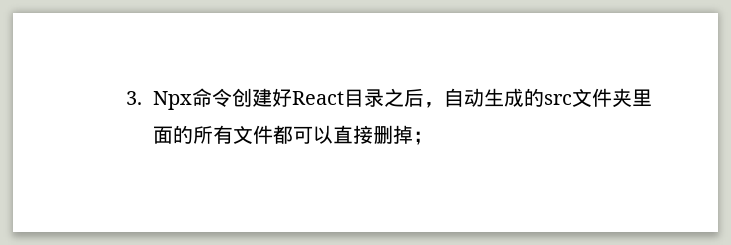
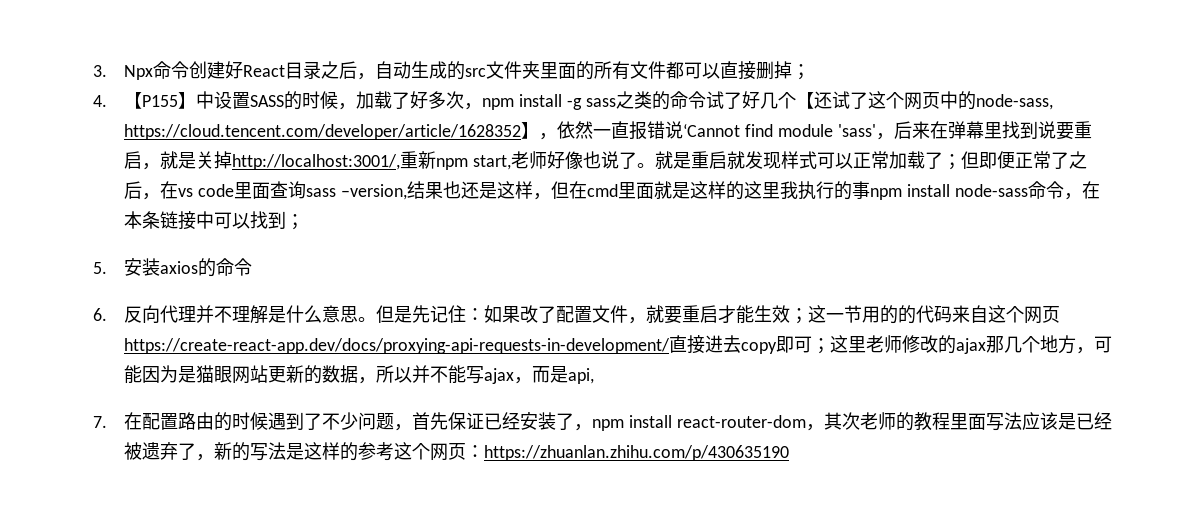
(434, 138) none -> [93,91,1053,110] [124,121,1092,140] [124,151,1088,170] [124,181,1100,200] [124,211,305,230] [93,258,253,277] [93,305,1061,324] [124,335,1113,354] [124,365,595,384] [93,412,1113,431] [124,442,790,461] // 4.【P155】中设置SASS的时候，加载了好多次，npm install -g sass之类的命令试了好几个【还试了这个网页中的node-sass, https://cloud.tencent.com/developer/article/1628352】，依然一直报错说‘Cannot find module 'sass'，后来在弹幕里找到说要重启，就是关掉http://localhost:3001/,重新npm start,老师好像也说了。就是重启就发现样式可以正常加载了；但即便正常了之后，在vs code里面查询sass –version,结果也还是这样，但在cmd里面就是这样的这里我执行的事npm install node-sass命令，在本条链接中可以找到； // 5.安装axios的命令 // 6.反向代理并不理解是什么意思。但是先记住：如果改了配置文件，就要重启才能生效；这一节用的的代码来自这个网页https://create-react-app.dev/docs/proxying-api-requests-in-development/直接进去copy即可；这里老师修改的ajax那几个地方，可能因为是猫眼网站更新的数据，所以并不能写ajax，而是api, // 7.在配置路由的时候遇到了不少问题，首先保证已经安装了，npm install react-router-dom，其次老师的教程里面写法应该是已经被遗弃了，新的写法是这样的参考这个网页：https://zhuanlan.zhihu.com/p/430635190

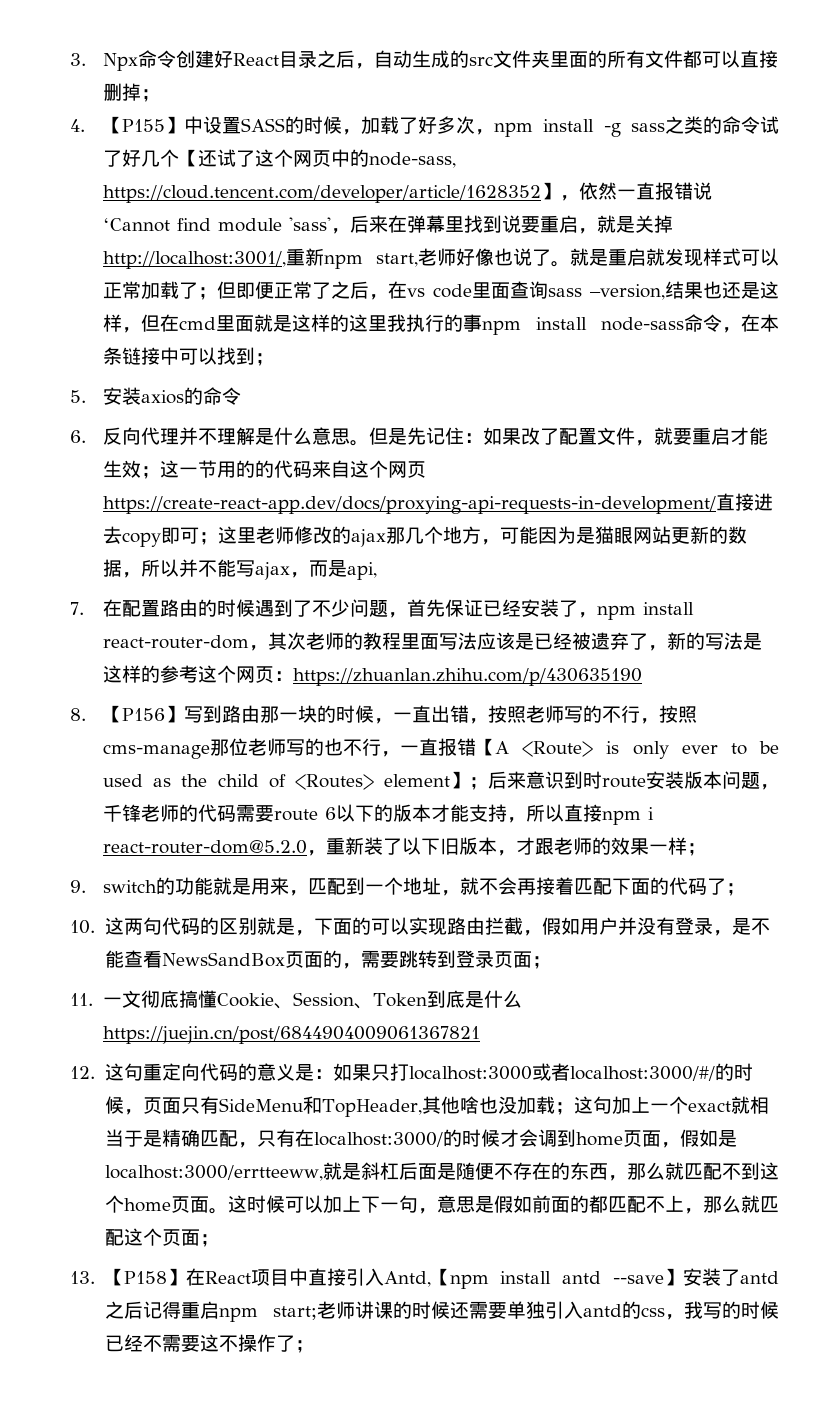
(790, 453) none -> [70,705,698,724] [103,738,779,759] [103,771,779,790] [103,804,655,825] [103,837,707,856] [70,877,746,896] [70,917,770,936] [104,950,551,969] [70,990,523,1009] [103,1026,481,1044] [70,1063,753,1081] [104,1096,769,1117] [104,1129,737,1148] [104,1162,779,1181] [104,1195,779,1214] [104,1228,219,1247] [70,1268,779,1289] [104,1301,779,1322] [104,1334,314,1353] // 8.【P156】写到路由那一块的时候，一直出错，按照老师写的不行，按照cms-manage那位老师写的也不行，一直报错【A <Route> is only ever to be used as the child of <Routes> element】；后来意识到时route安装版本问题，千锋老师的代码需要route 6以下的版本才能支持，所以直接npm i react-router-dom@5.2.0，重新装了以下旧版本，才跟老师的效果一样； // 9. switch的功能就是用来，匹配到一个地址，就不会再接着匹配下面的代码了； // 10.这两句代码的区别就是，下面的可以实现路由拦截，假如用户并没有登录，是不能查看NewsSandBox页面的，需要跳转到登录页面； // 11.一文彻底搞懂Cookie、Session、Token到底是什么https://juejin.cn/post/6844904009061367821 // 12.这句重定向代码的意义是：如果只打localhost:3000或者localhost:3000/#/的时候，页面只有SideMenu和TopHeader,其他啥也没加载；这句加上一个exact就相当于是精确匹配，只有在localhost:3000/的时候才会调到home页面，假如是localhost:3000/errtteeww,就是斜杠后面是随便不存在的东西，那么就匹配不到这个home页面。这时候可以加上下一句，意思是假如前面的都匹配不上，那么就匹配这个页面； // 13.【P158】在React项目中直接引入Antd,【npm install antd --save】安装了antd之后记得重启npm start;老师讲课的时候还需要单独引入antd的css，我写的时候已经不需要这不操作了；

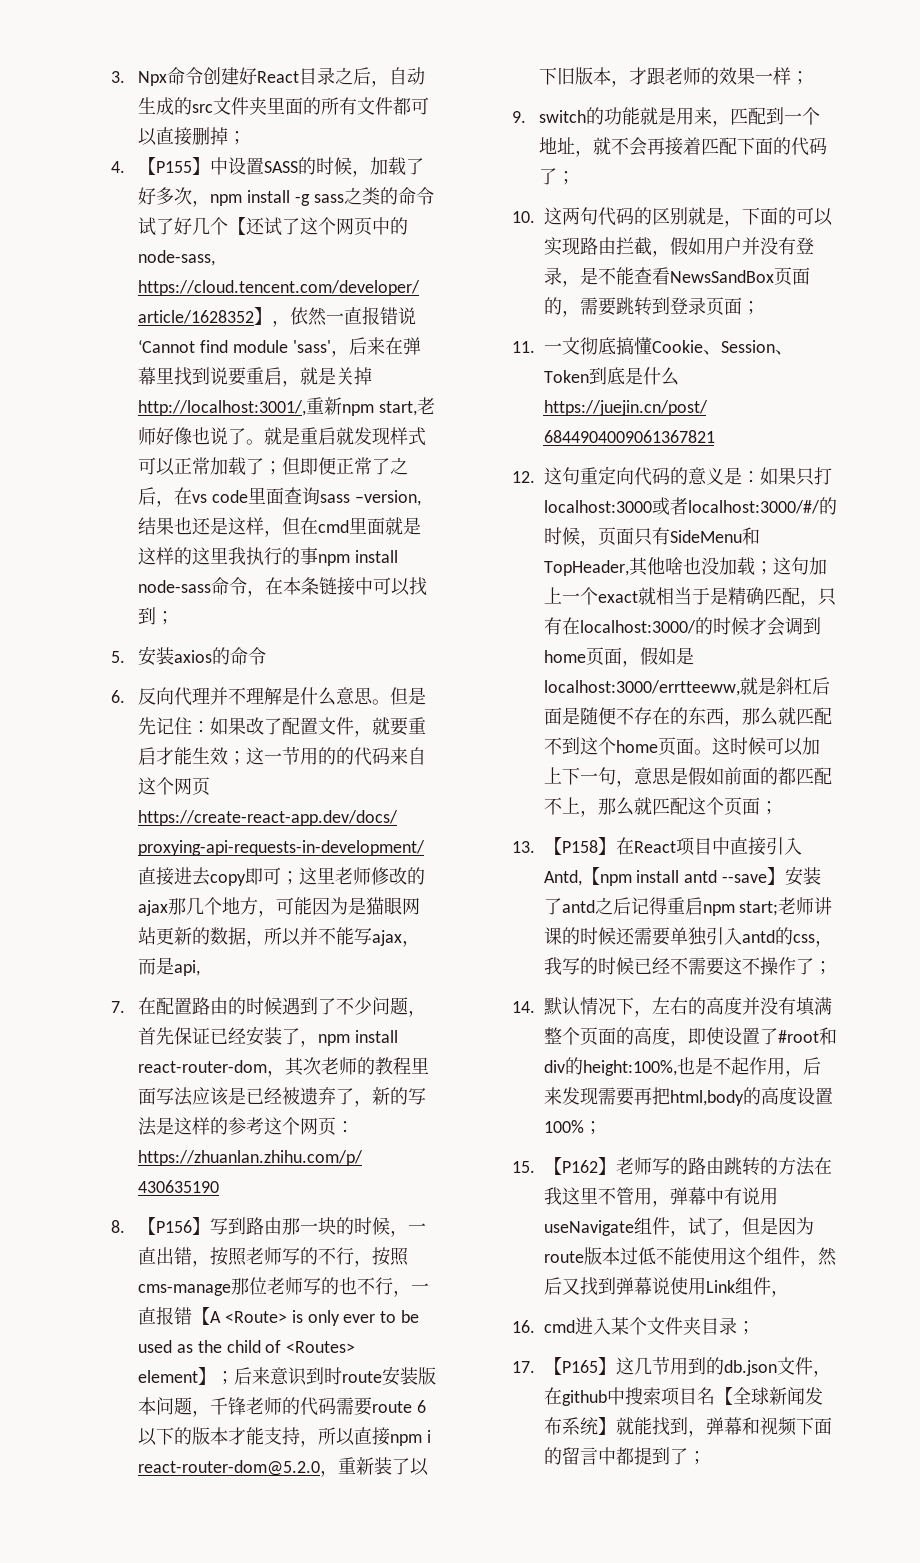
(314, 1346) none -> [511,997,832,1017] [543,1027,837,1047] [543,1057,821,1077] [543,1087,833,1106] [543,1120,602,1135] [511,1157,832,1176] [543,1187,778,1207] [543,1217,814,1237] [543,1247,837,1267] [543,1277,789,1297] [511,1317,755,1335] [511,1357,831,1377] [543,1387,823,1406] [543,1417,832,1437] [543,1447,706,1465] // 14.默认情况下，左右的高度并没有填满整个页面的高度，即使设置了#root和div的height:100%,也是不起作用，后来发现需要再把html,body的高度设置100%； // 15.【P162】老师写的路由跳转的方法在我这里不管用，弹幕中有说用useNavigate组件，试了，但是因为route版本过低不能使用这个组件，然后又找到弹幕说使用Link组件， // 16. cmd进入某个文件夹目录； // 17.【P165】这几节用到的db.json文件，在github中搜索项目名【全球新闻发布系统】就能找到，弹幕和视频下面的留言中都提到了；

